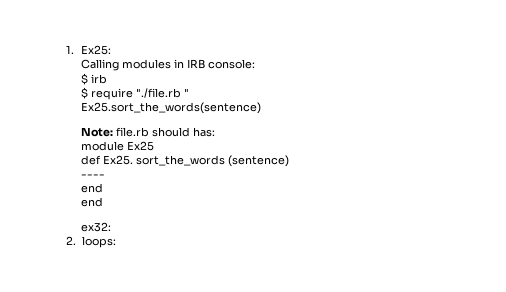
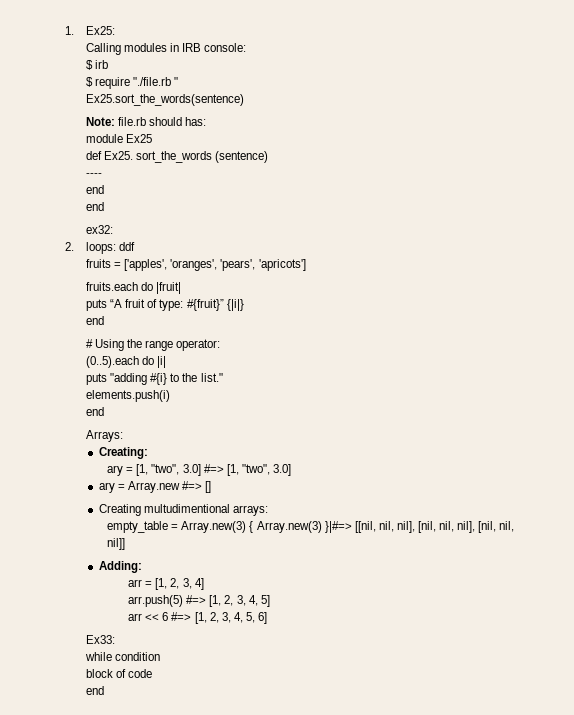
(116, 242) none -> [119,242,136,251] [86,259,306,271] [86,282,182,294] [86,299,244,311] [86,316,105,325] [86,339,221,351] [86,356,167,368] [86,373,223,385] [86,390,171,402] [86,407,105,416] [86,430,124,442] [98,447,148,459] [107,464,291,476] [98,481,212,493] [98,504,268,516] [107,521,515,533] [107,538,126,550] [98,561,142,573] [128,578,204,590] [128,595,270,607] [128,612,268,624] [86,635,116,644] [85,652,161,661] [86,669,153,678] [86,686,105,695] ddf // fruits = ['apples', 'oranges', 'pears', 'apricots'] // fruits.each do |fruit| // puts “A fruit of type: #{fruit}” {|i|} // end // # Using the range operator: // (0..5).each do |i| // puts "adding #{i} to the list." // elements.push(i) // end // Arrays: // Creating: // ary = [1, "two", 3.0] #=> [1, "two", 3.0] // ary = Array.new #=> [] // Creating multudimentional arrays: // empty_table = Array.new(3) { Array.new(3) }|#=> [[nil, nil, nil], [nil, nil, nil], [nil, nil, nil]] // Adding: // arr = [1, 2, 3, 4] // arr.push(5) #=> [1, 2, 3, 4, 5] // arr << 6 #=> [1, 2, 3, 4, 5, 6] // Ex33: // while condition // block of code // end

